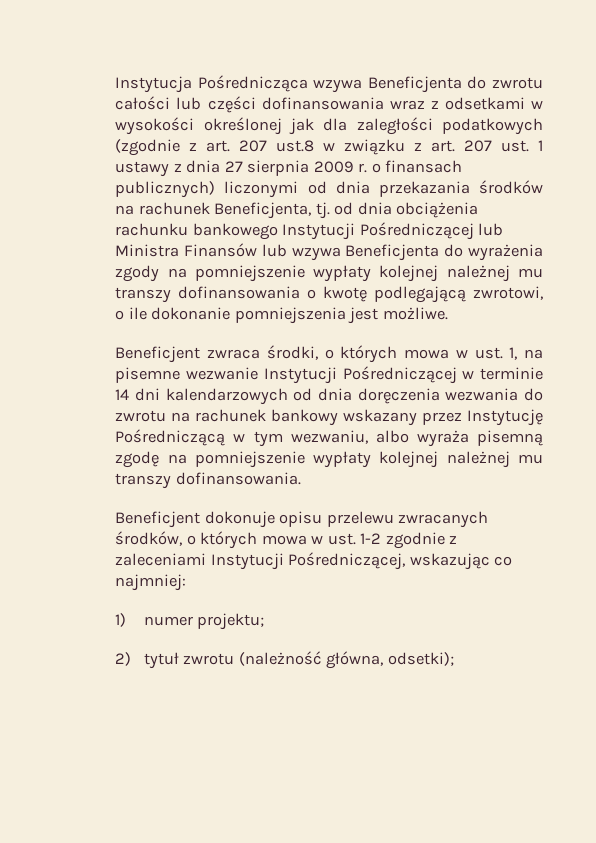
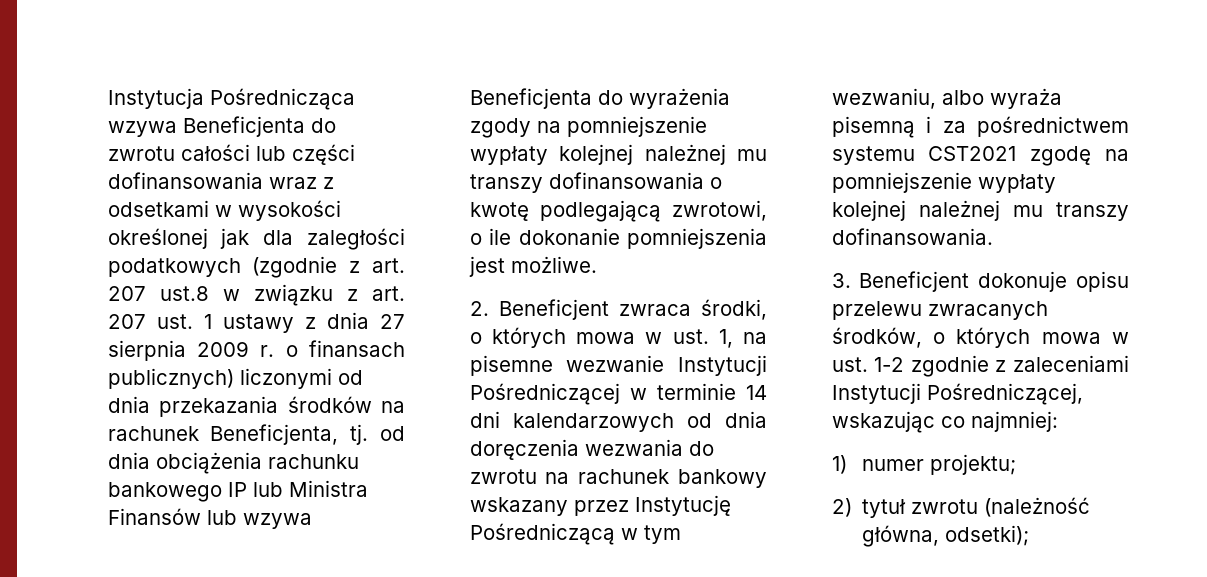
[282,222,474,240] Instytucji Pośredniczącej -> [227,482,247,497] IP
(448, 313) none -> [469,301,489,316] 2.
(543, 438) none -> [926,116,1129,137] [831,146,1017,165] i za pośrednictwem systemu CST2021
(301, 478) none -> [831,273,851,288] 3.

